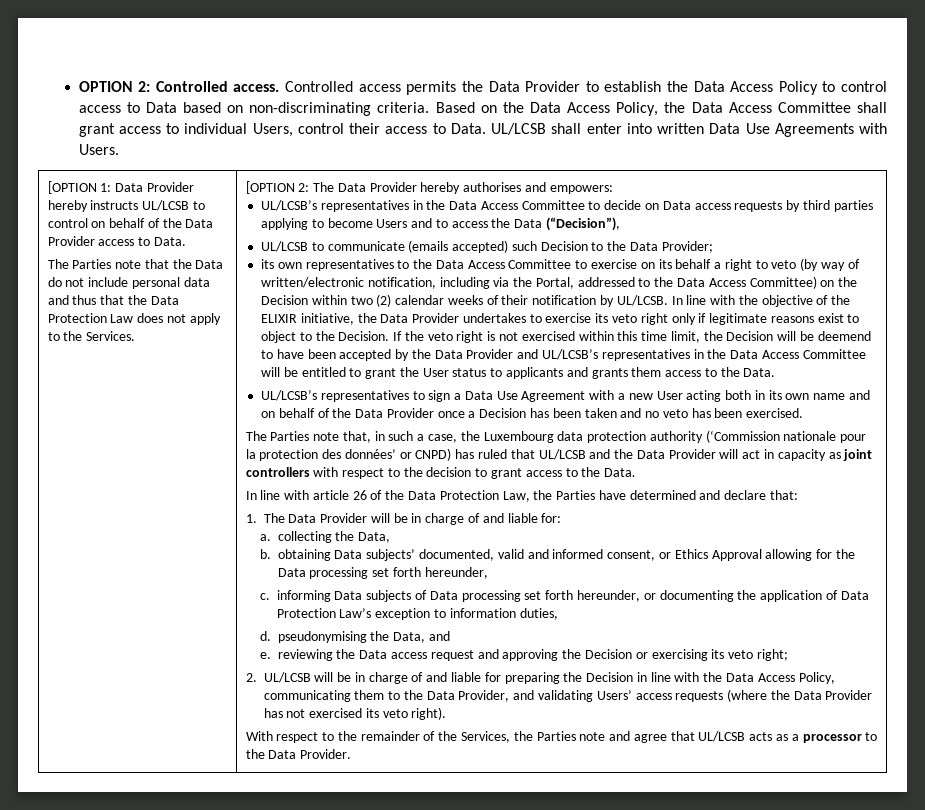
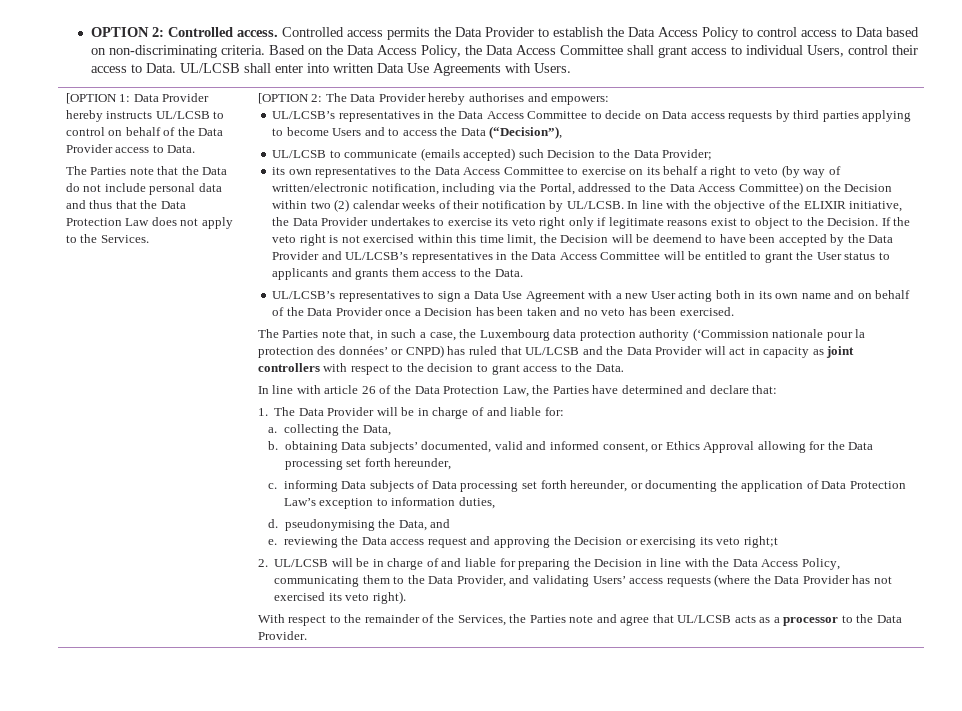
[756,649,788,661] right; -> [743,536,778,548] right;t

